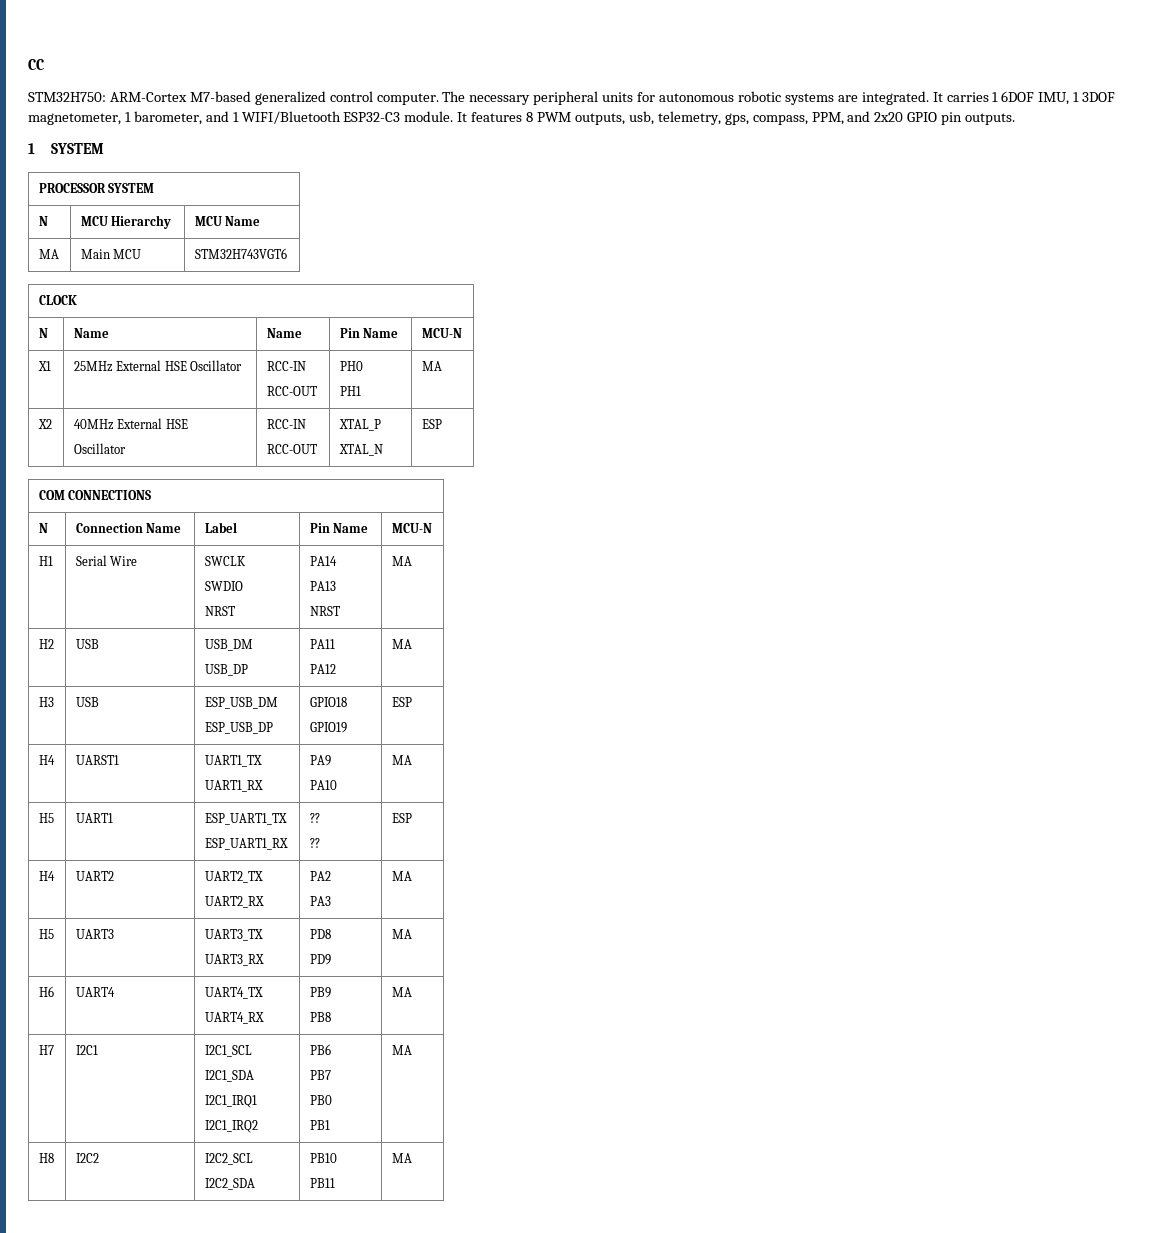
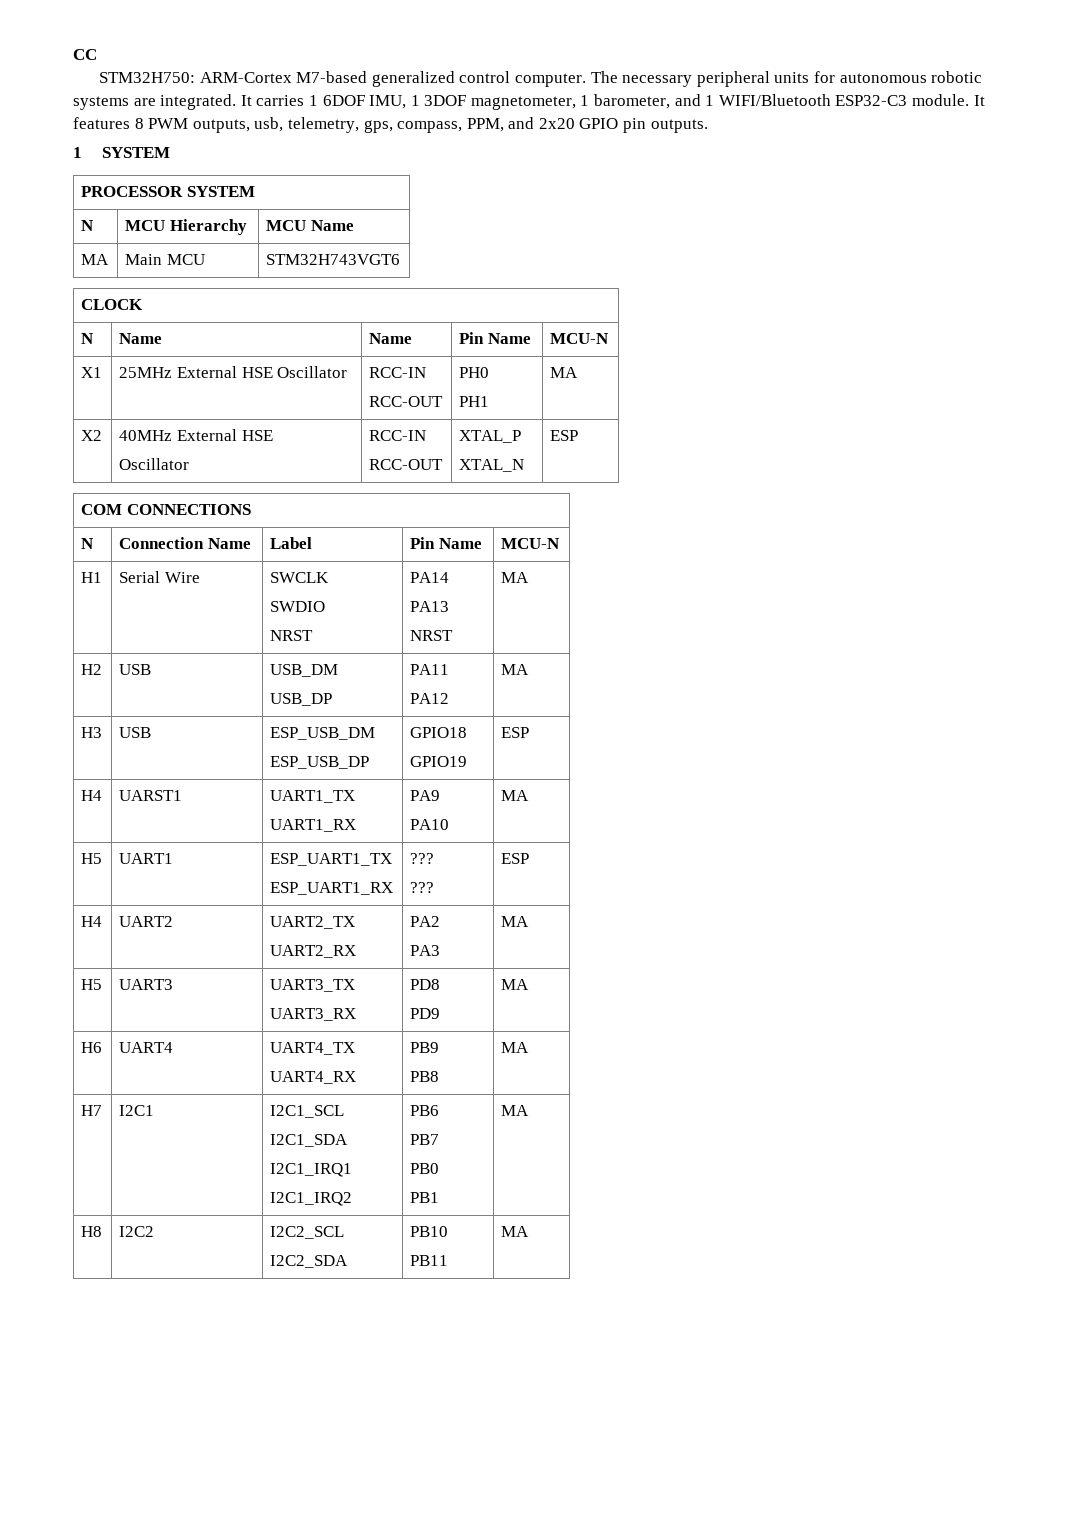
[309,813,320,823] [309,838,320,848] ?? // ?? -> [410,853,435,864] [410,882,435,893] ??? // ???

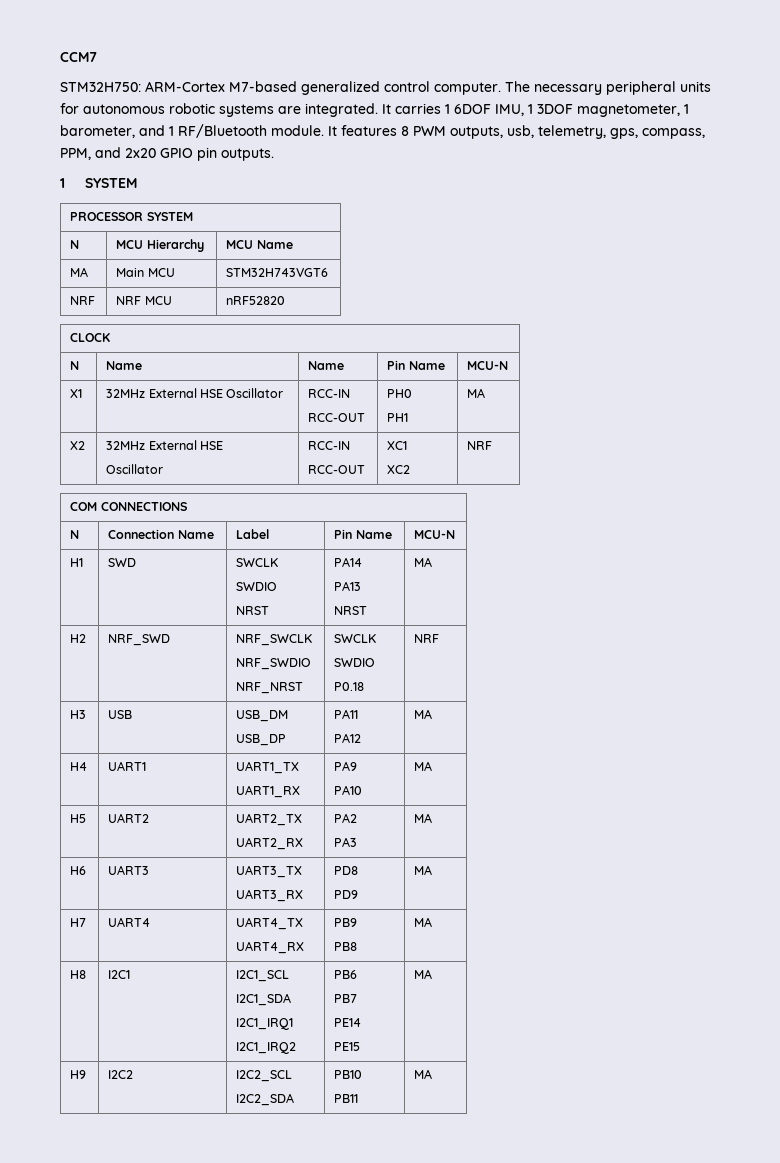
[73,49,97,60] CC -> [60,52,97,62] CCM7
[718,94,908,106] WIFI/Bluetooth ESP32-C3 -> [178,124,267,138] RF/Bluetooth
(401, 259) none -> [70,296,96,305] [116,296,172,305] [226,296,286,305] // NRF | NRF MCU | nRF52820
[119,367,173,378] 25MHz -> [106,389,146,398] 32MHz
[119,430,173,441] 40MHz -> [106,441,146,450] 32MHz
[459,430,522,443] [459,459,525,472] [550,430,579,441] XTAL_P // XTAL_N | ESP -> [387,441,408,450] [387,465,411,474] [467,441,493,450] XC1 // XC2 | NRF
[119,571,200,583] Serial Wire -> [108,558,137,567] SWD
(103, 669) none -> [108,634,171,646] [236,634,313,646] [236,658,312,670] [236,682,304,694] [334,634,377,643] [334,658,376,667] [334,682,365,691] [414,634,440,643] [70,710,87,719] | NRF_SWD | NRF_SWCLK // NRF_SWDIO // NRF_NRST | SWCLK // SWDIO // P0.18 | NRF // H3
[81,727,103,738] [119,727,152,738] [270,727,376,740] [270,756,370,769] [410,727,468,738] [410,756,468,767] [501,727,530,738] [81,790,103,801] [119,790,183,801] // H3 | USB | ESP_USB_DM // ESP_USB_DP | GPIO18 // GPIO19 | ESP // H4 | UARST1 -> [70,762,88,771] [108,761,147,771] // H4 | UART1
[119,853,174,864] [270,853,393,866] [270,882,394,895] [410,853,435,864] [410,882,435,893] [501,853,530,864] [81,916,103,927] | UART1 | ESP_UART1_TX // ESP_UART1_RX | ??? // ??? | ESP // H4 -> (87, 818) none
[81,979,103,990] H5 -> [70,866,87,875] H6
[81,1042,103,1053] H6 -> [70,918,87,927] H7
[81,1105,103,1116] H7 -> [70,970,87,979] H8
[410,1163,440,1174] [410,1192,440,1203] [501,1105,530,1116] [81,1226,103,1237] PB0 // PB1 | MA // H8 -> [334,1018,362,1027] [334,1042,361,1051] [414,969,433,979] [70,1070,87,1079] PE14 // PE15 | MA // H9

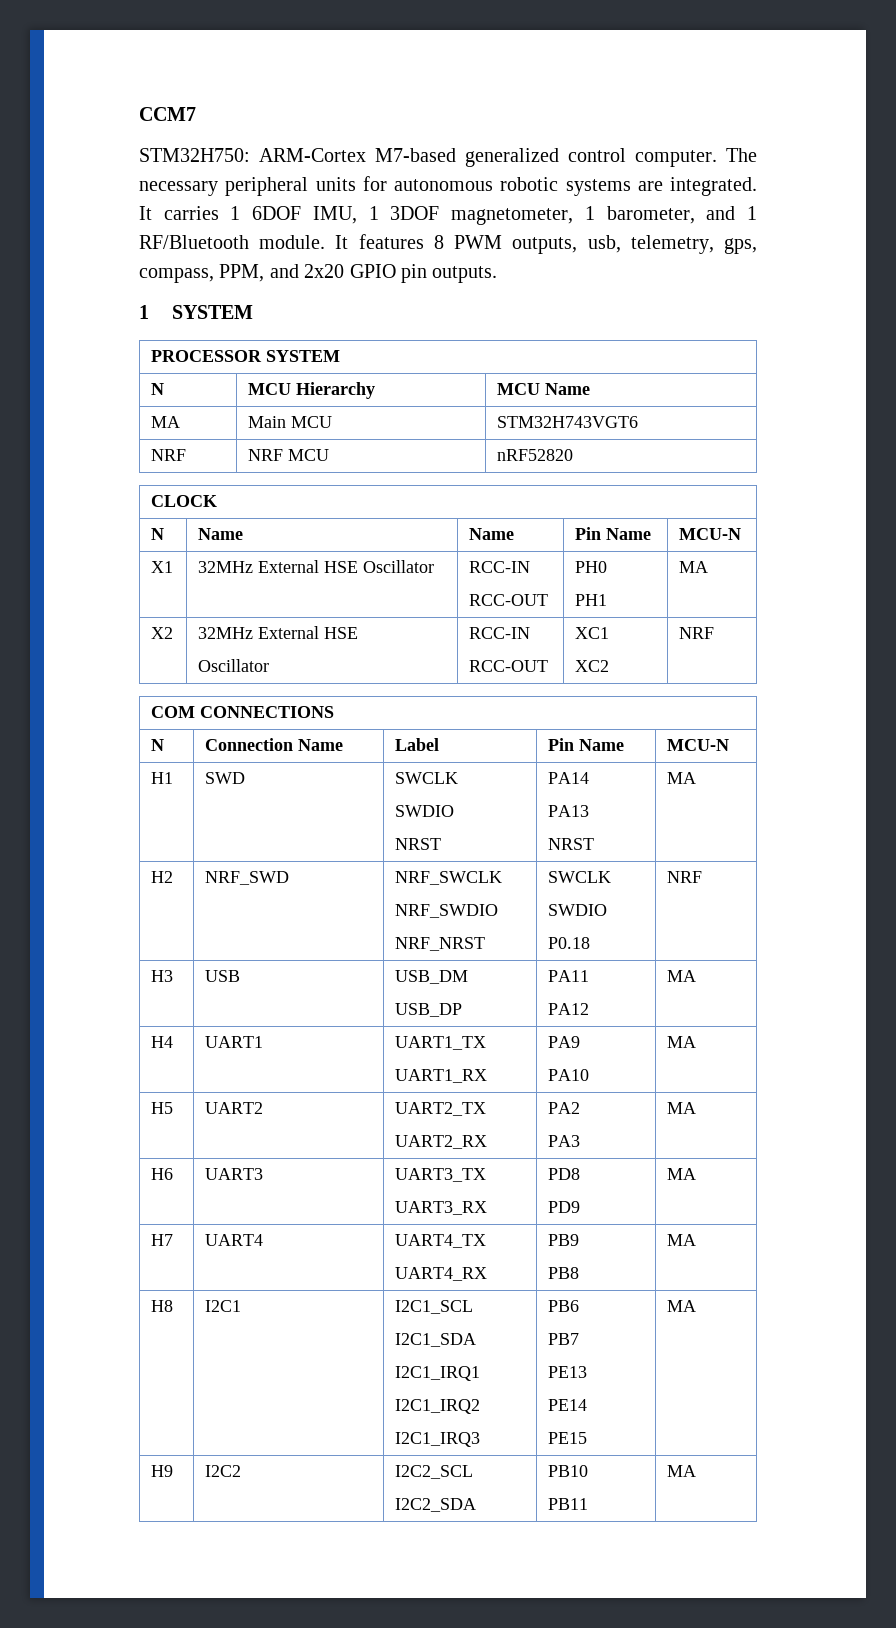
(297, 1048) none -> [394,1432,480,1447] // I2C1_IRQ3
(358, 998) none -> [547,1366,587,1378] // PE13

